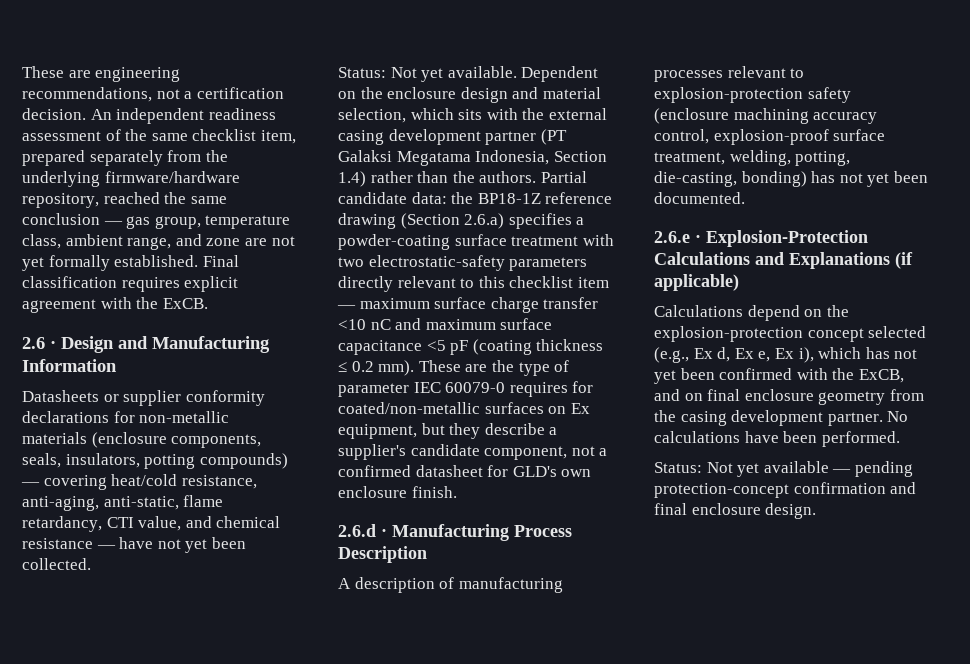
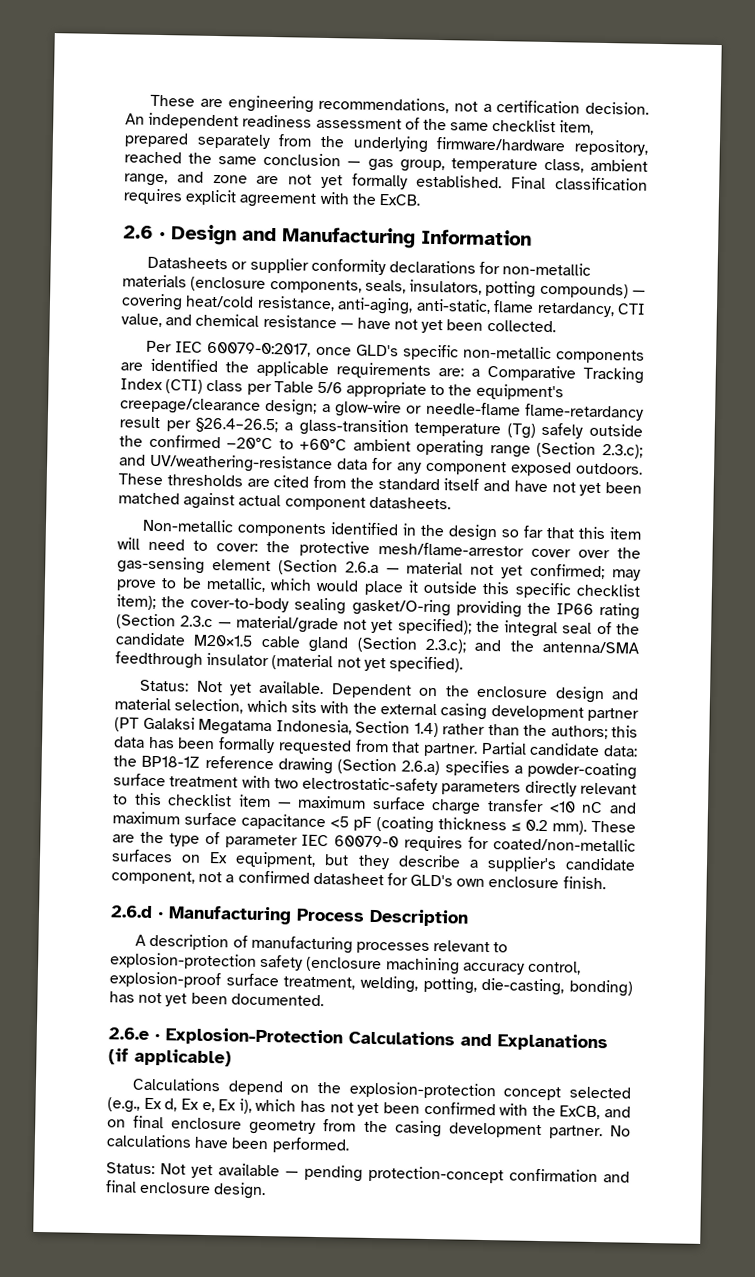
(91, 564) none -> [146,340,645,364] [120,358,644,384] [120,378,564,401] [120,397,644,421] [119,416,643,439] [119,434,643,459] [119,453,643,477] [118,473,642,497] [118,492,451,511] [142,518,642,542] [117,537,641,559] [117,556,642,581] [116,576,641,599] [116,594,640,620] [116,613,640,638] [115,632,639,654] [115,651,463,673] // Per IEC 60079-0:2017, once GLD's specific non-metallic components are identified the applicable requirements are: a Comparative Tracking Index (CTI) class per Table 5/6 appropriate to the equipment's creepage/clearance design; a glow-wire or needle-flame flame-retardancy result per §26.4–26.5; a glass-transition temperature (Tg) safely outside the confirmed −20°C to +60°C ambient operating range (Section 2.3.c); and UV/weathering-resistance data for any component exposed outdoors. These thresholds are cited from the standard itself and have not yet been matched against actual component datasheets. // Non-metallic components identified in the design so far that this item will need to cover: the protective mesh/flame-arrestor cover over the gas-sensing element (Section 2.6.a — material not yet confirmed; may prove to be metallic, which would place it outside this specific checklist item); the cover-to-body sealing gasket/O-ring providing the IP66 rating (Section 2.3.c — material/grade not yet specified); the integral seal of the candidate M20×1.5 cable gland (Section 2.3.c); and the antenna/SMA feedthrough insulator (material not yet specified).
[479,171,537,183] authors. -> [550,725,638,740] [114,736,478,757] authors; this data has been formally requested from that partner.

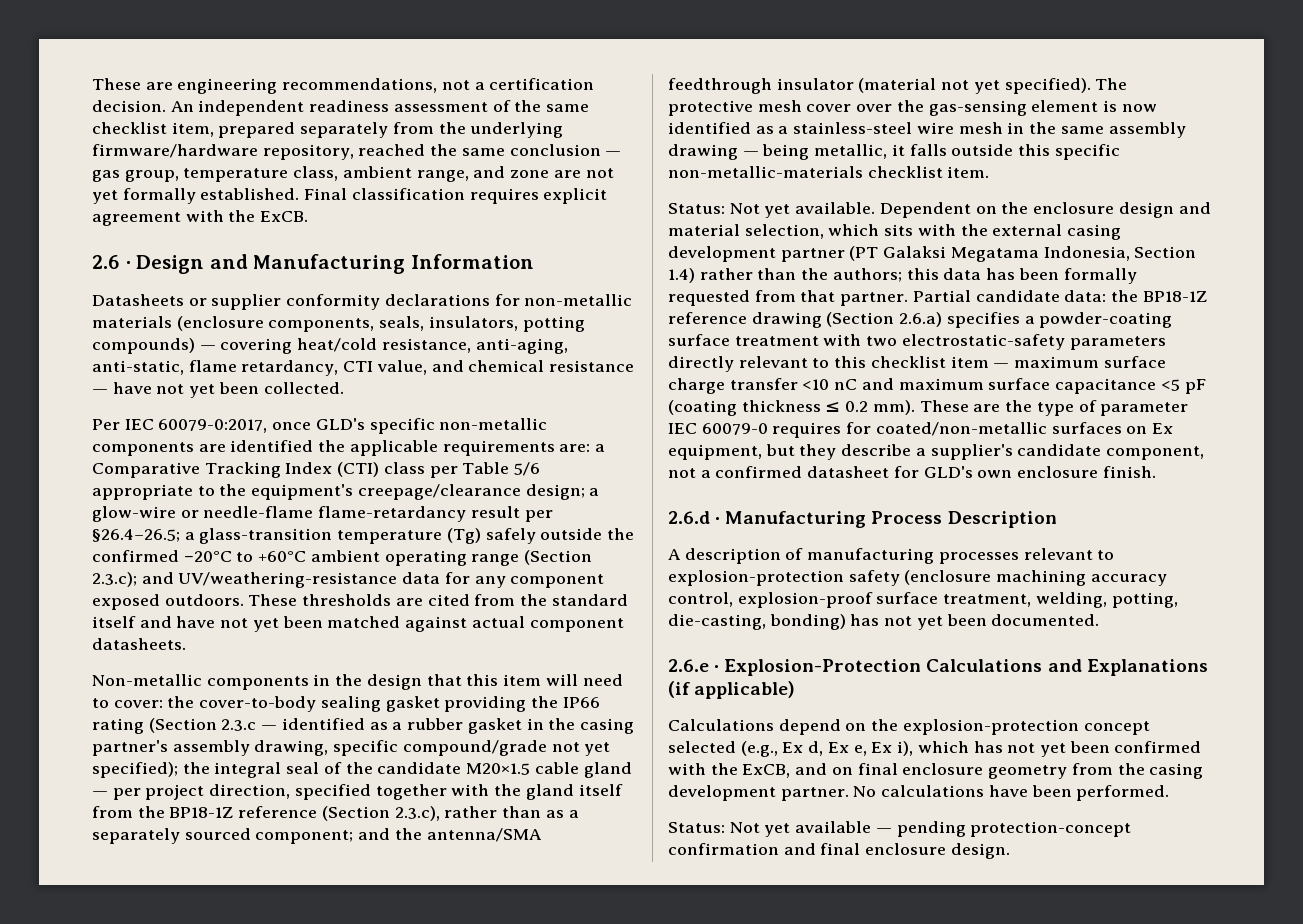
[330,522,400,536] identified -> (309, 683) none
[501,525,545,538] so far -> (422, 682) none
[298,540,641,559] [117,556,642,581] [116,576,641,599] [116,594,186,611] protective mesh/flame-arrestor cover over the gas-sensing element (Section 2.6.a — material not yet confirmed; may prove to be metallic, which would place it outside this specific checklist item); the -> (195, 702) none
[351,598,451,617] gasket/O-ring -> [385,696,440,712] gasket
[235,615,339,634] material/grade -> [281,718,634,734] [92,740,547,756] identified as a rubber gasket in the casing partner's assembly drawing, specific compound/grade
[356,636,466,654] (Section 2.3.c); -> [92,784,623,800] [92,806,579,821] [92,828,354,844] — per project direction, specified together with the gland itself from the BP18-1Z reference (Section 2.3.c), rather than as a separately sourced component;
(463, 664) none -> [1095,78,1128,90] [668,100,1157,116] [668,122,1186,138] [668,144,1120,160] [668,166,990,178] The protective mesh cover over the gas-sensing element is now identified as a stainless-steel wire mesh in the same assembly drawing — being metallic, it falls outside this specific non-metallic-materials checklist item.

